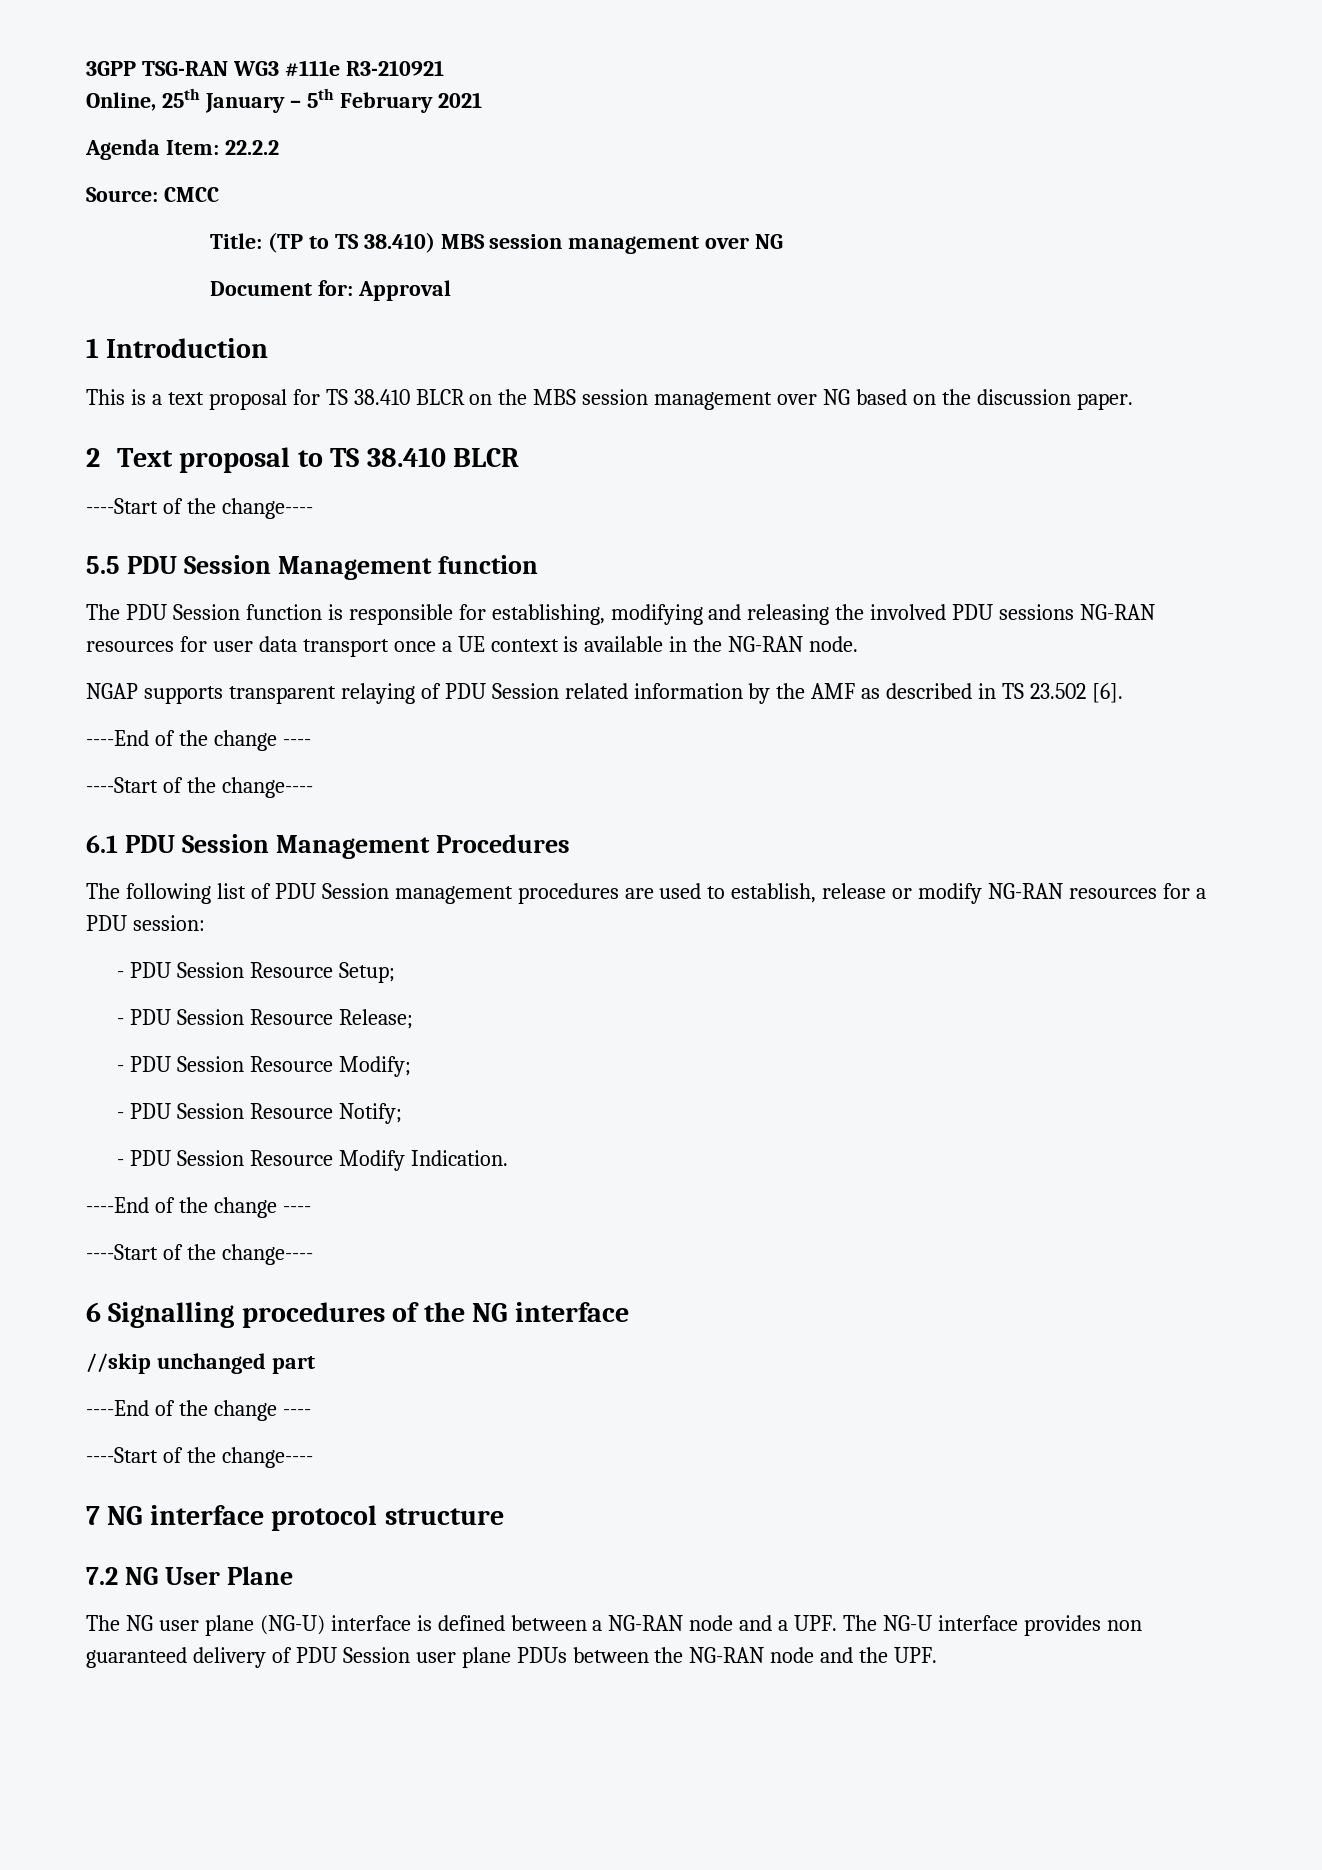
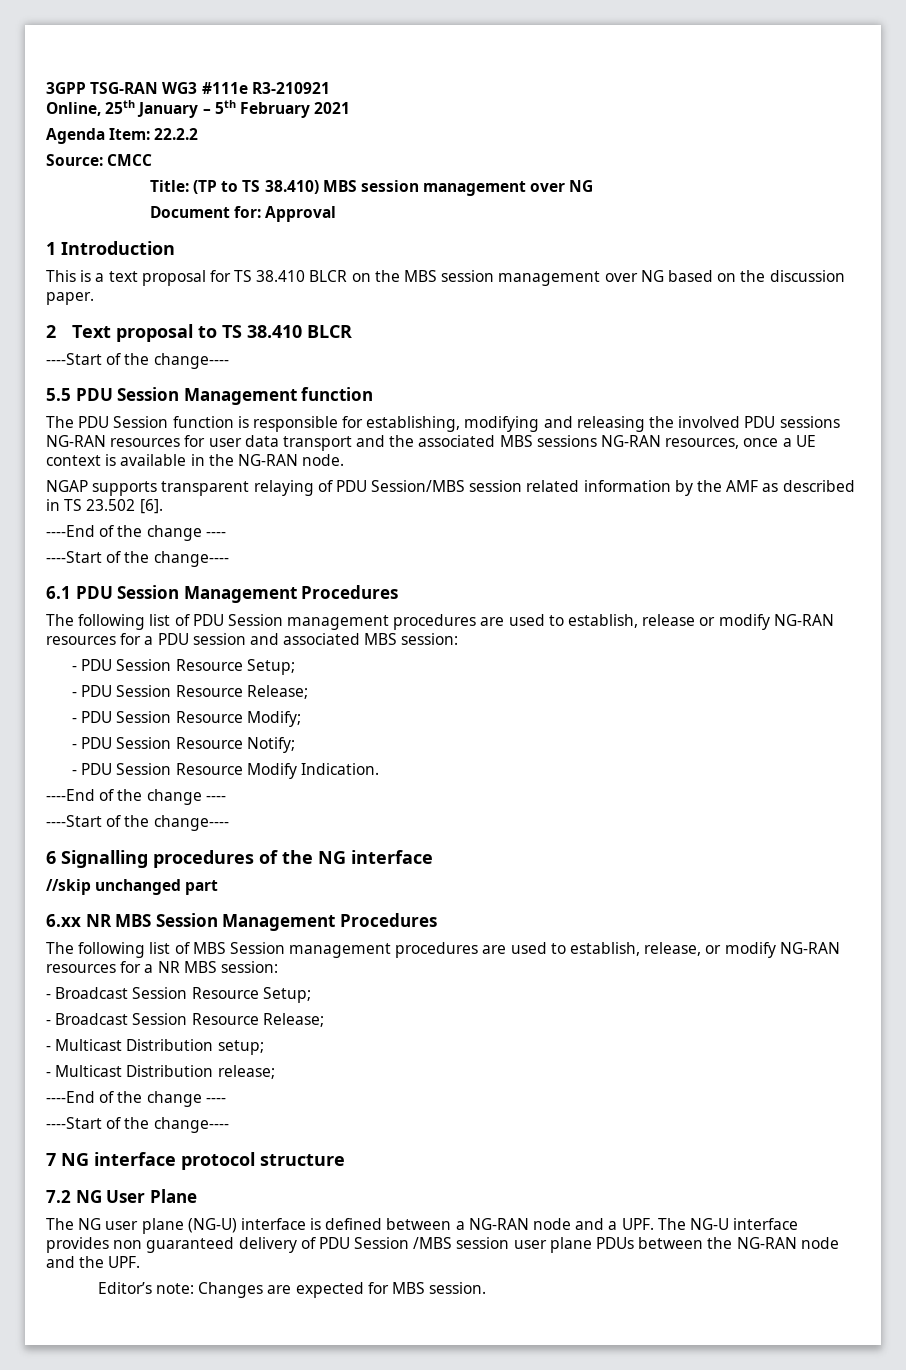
(389, 648) none -> [356,435,740,449] and the associated MBS sessions NG-RAN resources,
[491,683,559,699] Session -> [371,480,523,492] Session/MBS session
(127, 923) none -> [192,633,398,645] session and associated MBS
(315, 1365) none -> [46,913,437,931] [46,942,840,958] [46,961,278,973] [46,987,311,1003] [46,1013,324,1027] [46,1039,264,1055] [46,1065,275,1079] // 6.xx NR MBS Session Management Procedures // The following list of MBS Session management procedures are used to establish, release, or modify NG-RAN resources for a NR MBS session: // - Broadcast Session Resource Setup; // - Broadcast Session Resource Release; // - Multicast Distribution setup; // - Multicast Distribution release;
(410, 1655) none -> [413,1237,510,1249] /MBS session
(938, 1655) none -> [97,1282,487,1298] // Editor’s note: Changes are expected for MBS session.

